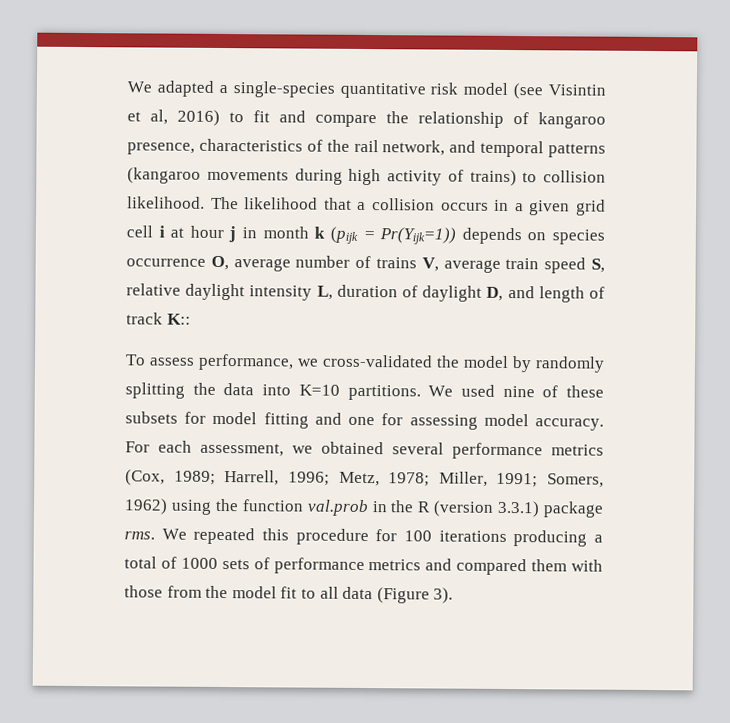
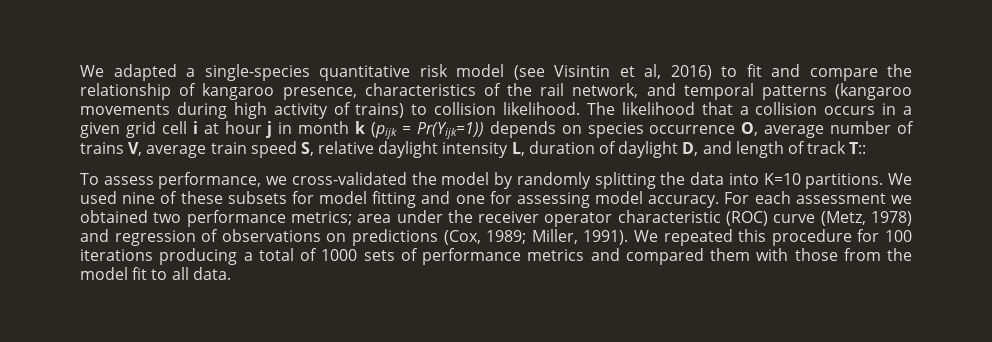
[166,313,191,325] K:: -> [849,142,867,154] T::
[200,442,284,457] assessment, -> [795,193,886,204] assessment
[392,442,604,460] [125,469,604,488] [124,498,604,518] [124,531,155,540] several performance metrics (Cox, 1989; Harrell, 1996; Metz, 1978; Miller, 1991; Somers, 1962) using the function val.prob in the R (version 3.3.1) package rms. -> [153,210,912,227] [80,229,629,246] two performance metrics; area under the receiver operator characteristic (ROC) curve (Metz, 1978) and regression of observations on predictions (Cox, 1989; Miller, 1991).
[342,586,454,604] data (Figure 3). -> [192,267,231,280] data.

